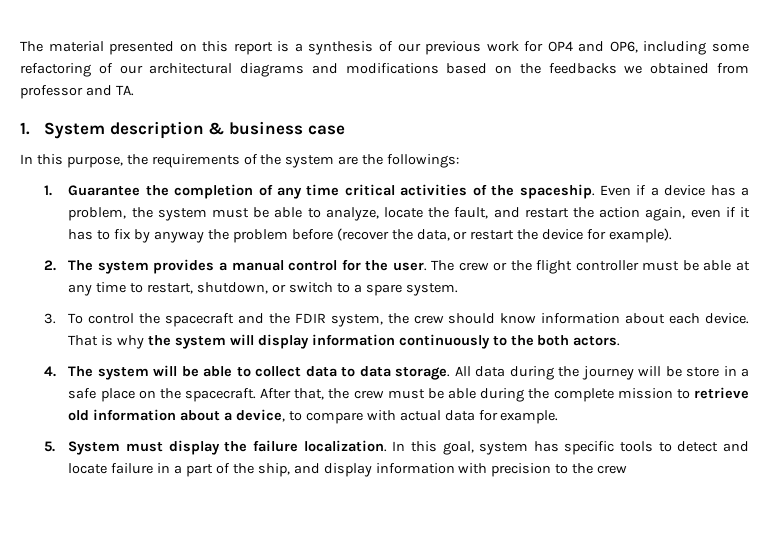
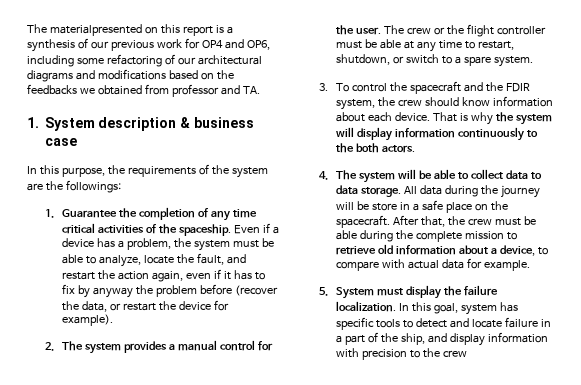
[20,41,175,55] The material presented -> [27,24,142,36] The materialpresented

